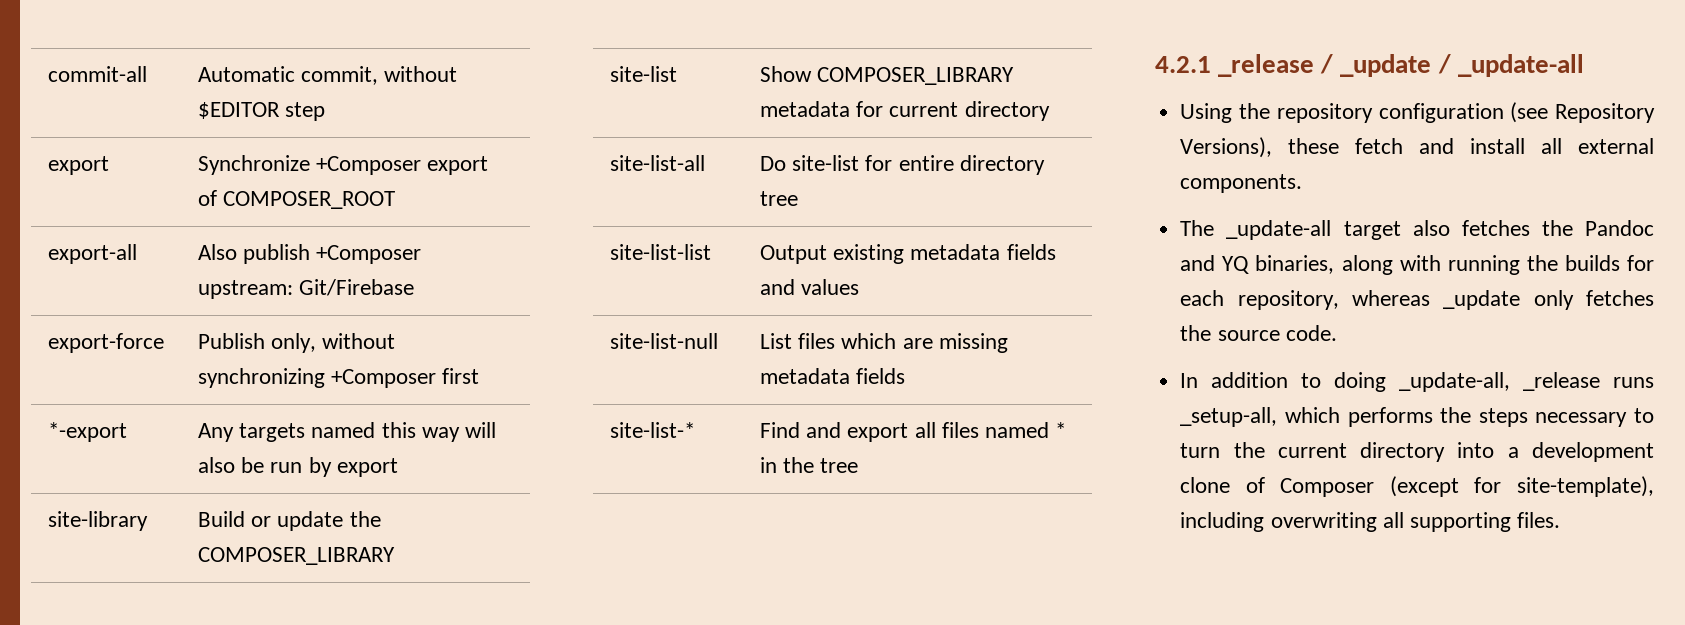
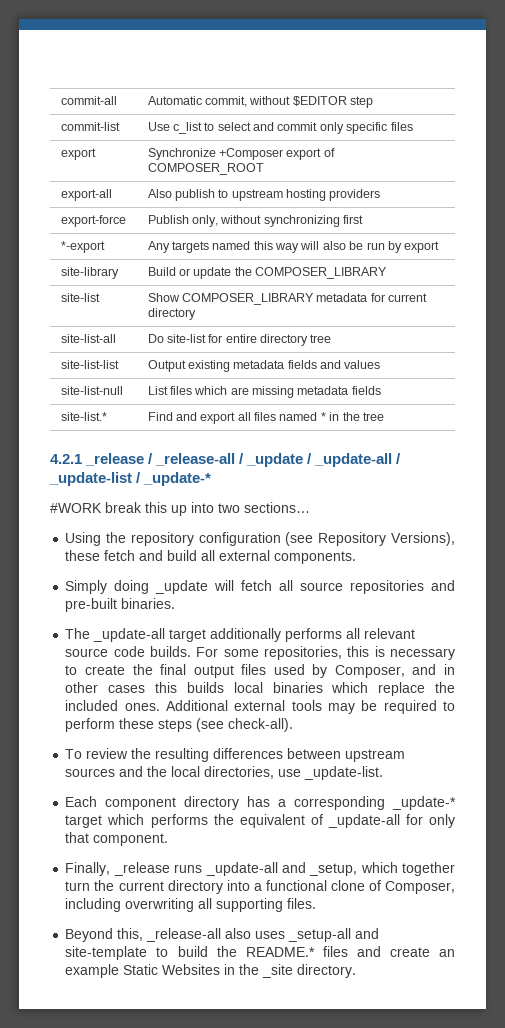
(326, 111) none -> [60,122,120,131] [147,122,413,134] // commit-list | Use c_list to select and commit only specific files
[316,245,422,264] [197,279,415,299] +Composer upstream: Git/Firebase -> [218,189,381,201] to upstream hosting providers
[331,369,437,388] +Composer -> (340, 221) none
[609,422,695,438] site-list-* -> [60,412,107,421] site-list.*
(1334, 64) none -> [155,453,245,466] _release-all /
(1584, 65) none -> [396,453,402,464] [49,472,212,486] [50,502,310,516] / _update-list / _update-* // #WORK break this up into two sections…
[1470,138,1526,154] install -> [167,550,198,561] build
[1180,220,1654,240] [1180,255,1654,275] [1180,290,1654,310] [1180,325,1337,341] [1180,372,1654,392] [1180,407,1654,427] The _update-all target also fetches the Pandoc and YQ binaries, along with running the builds for each repository, whereas _update only fetches the source code. // In addition to doing _update-all, _release runs _setup-all, which performs the steps necessary to -> [65,580,455,594] [65,598,176,612] [65,628,416,642] [65,646,455,660] [65,664,456,678] [65,682,455,696] [65,700,455,714] [65,718,294,732] [65,748,406,762] [65,766,384,780] [65,796,457,810] [65,814,455,828] [65,832,169,846] [65,862,455,876] Simply doing _update will fetch all source repositories and pre-built binaries. // The _update-all target additionally performs all relevant source code builds. For some repositories, this is necessary to create the final output files used by Composer, and in other cases this builds local binaries which replace the included ones. Additional external tools may be required to perform these steps (see check-all). // To review the resulting differences between upstream sources and the local directories, use _update-list. // Each component directory has a corresponding _update-* target which performs the equivalent of _update-all for only that component. // Finally, _release runs _update-all and _setup, which together
[1532,442,1654,462] development -> [265,880,327,891] functional
[1280,476,1654,497] Composer (except for site-template), -> [384,881,455,894] Composer,
(1561, 520) none -> [65,928,380,942] [65,946,455,960] [65,964,357,978] // Beyond this, _release-all also uses _setup-all and site-template to build the README.* files and create an example Static Websites in the _site directory.

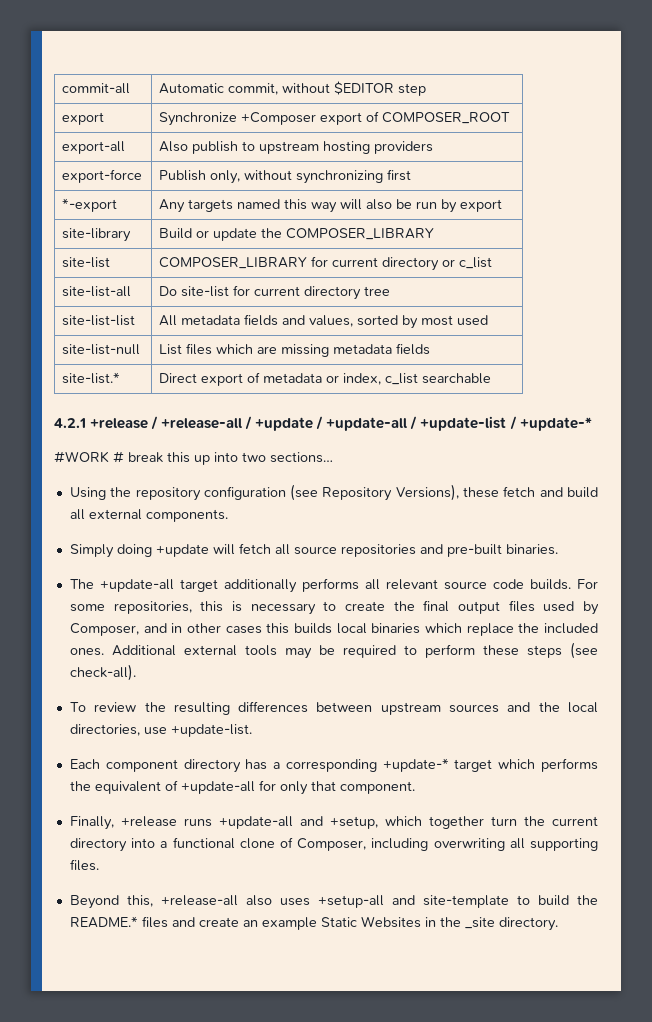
[60,122,120,131] [147,122,413,134] // commit-list | Use c_list to select and commit only specific files -> (427, 89) none
[147,293,428,305] [147,308,196,320] Show COMPOSER_LIBRARY metadata for current directory -> [159,256,493,271] COMPOSER_LIBRARY for current directory or c_list
[225,334,257,343] entire -> [254,286,301,296] current
[147,360,230,372] Output existing -> [159,315,178,326] All
[344,360,381,369] values -> [309,315,489,329] values, sorted by most used
[147,412,384,424] [50,453,402,467] [49,472,212,486] Find and export all files named * in the tree // 4.2.1 _release / _release-all / _update / _update-all / _update-list / _update-* -> [159,372,492,386] [54,416,592,431] Direct export of metadata or index, c_list searchable // 4.2.1 +release / +release-all / +update / +update-all / +update-list / +update-*
(102, 508) none -> [113,451,124,463] #
[155,580,209,594] _update -> [155,544,209,557] +update
[93,628,166,642] _update-all -> [99,579,174,592] +update-all
[304,766,384,780] _update-list. -> [170,724,252,737] +update-list.
[392,796,457,810] _update-* -> [382,758,449,772] +update-*
[327,814,400,828] _update-all -> [180,781,255,794] +update-all
[113,862,358,876] _release runs _update-all and _setup, -> [120,816,378,829] +release runs +update-all and +setup,
[146,928,222,942] _release-all -> [160,895,238,906] +release-all
[288,928,352,942] _setup-all -> [317,895,384,908] +setup-all

